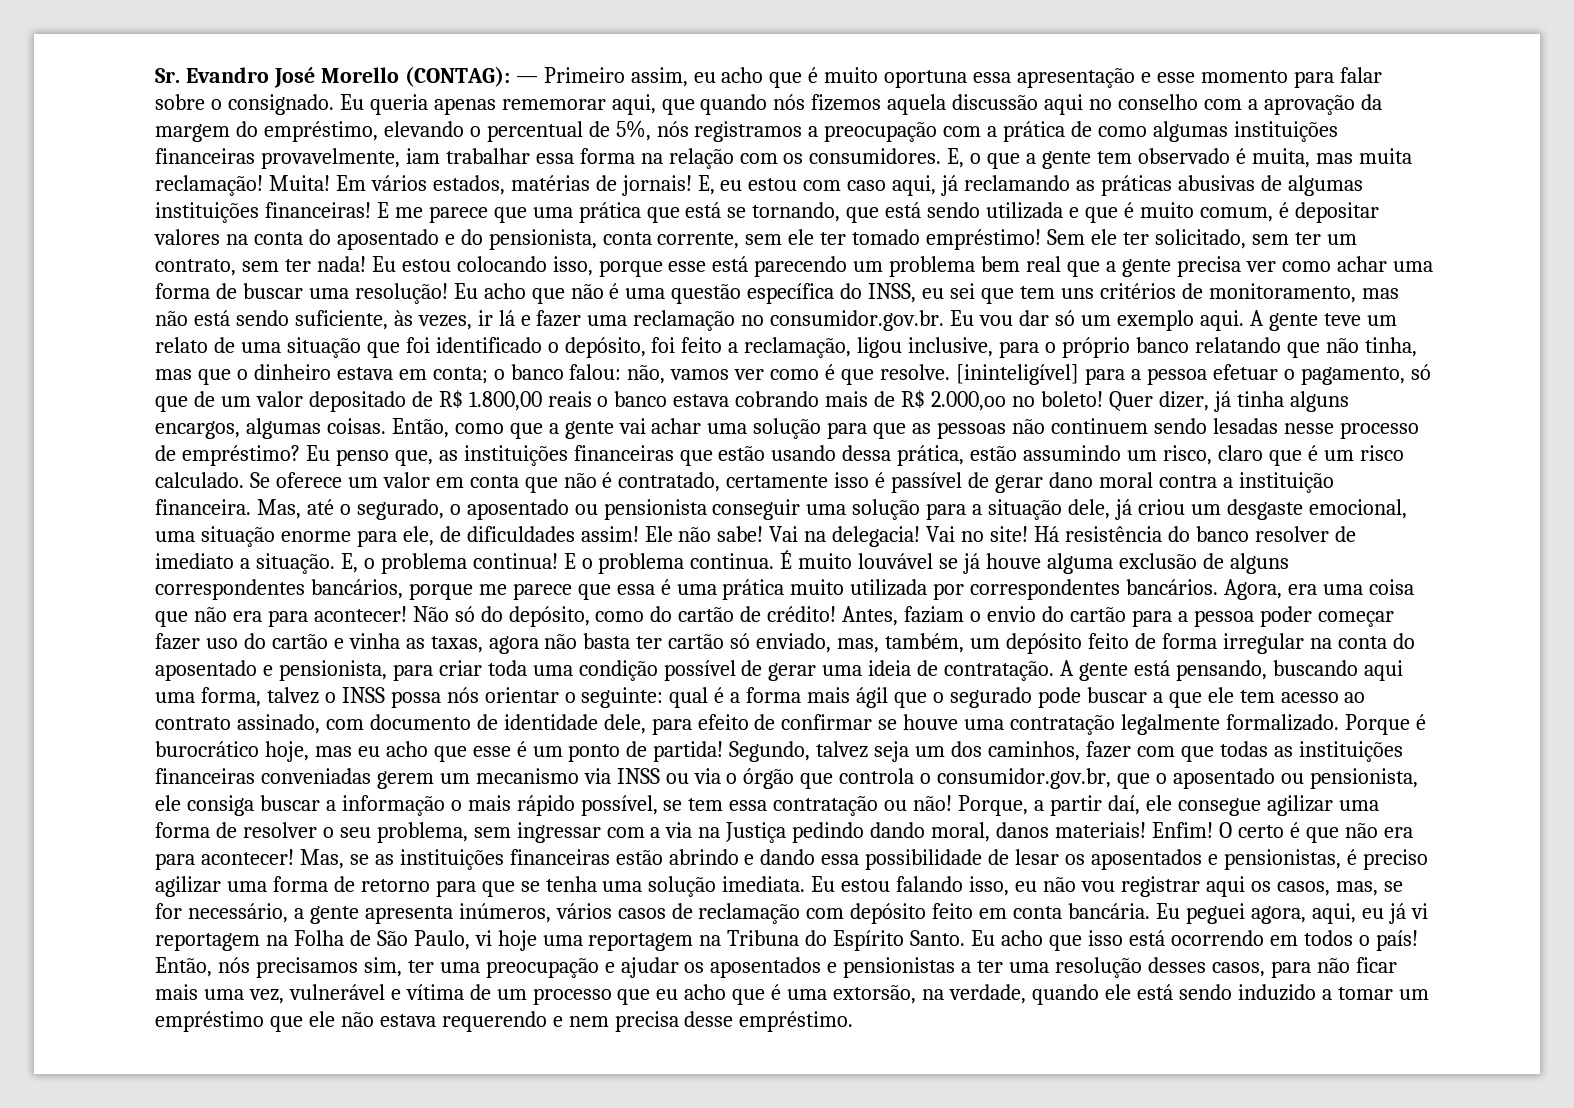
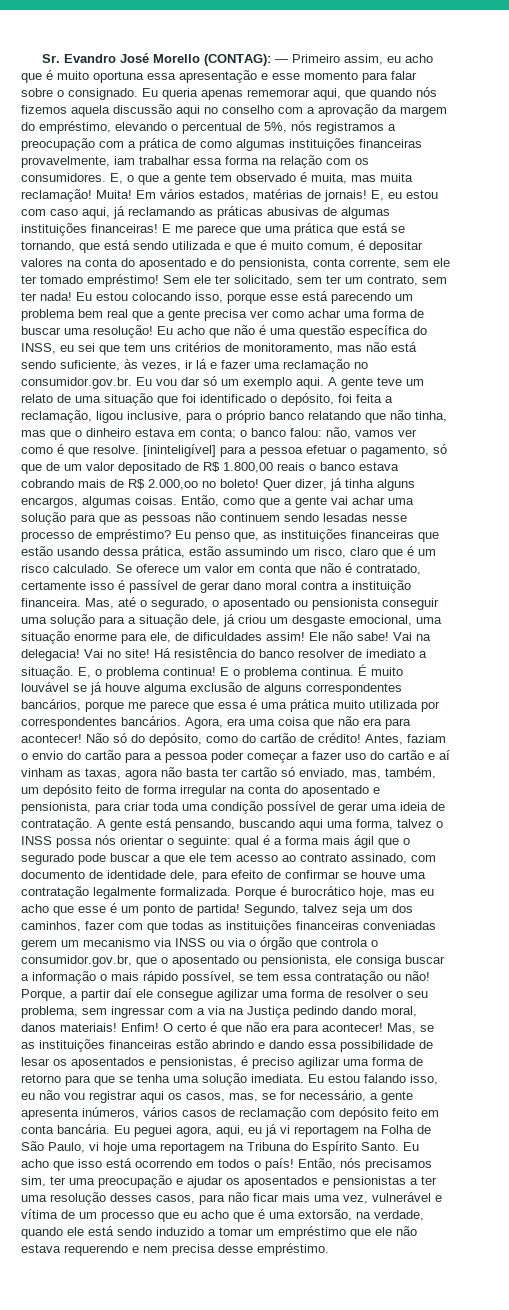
[681,337,723,353] feito -> [356,394,382,403] feita
(1394, 619) none -> [301,753,309,760] a
[348,633,400,649] vinha -> [439,750,450,760] [21,768,63,777] aí vinham
[1226,714,1340,731] formalizado. -> [160,887,231,896] formalizada.
[1107,795,1140,815] daí, -> [114,988,132,998] daí

